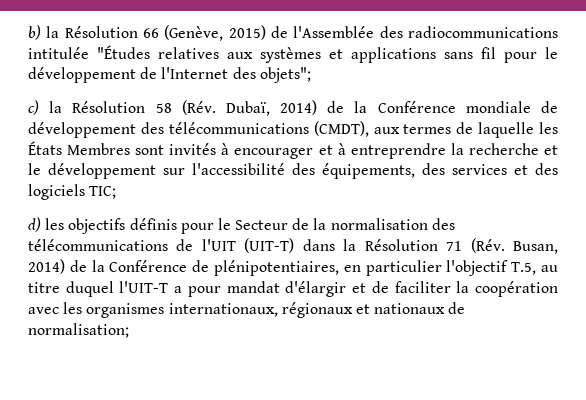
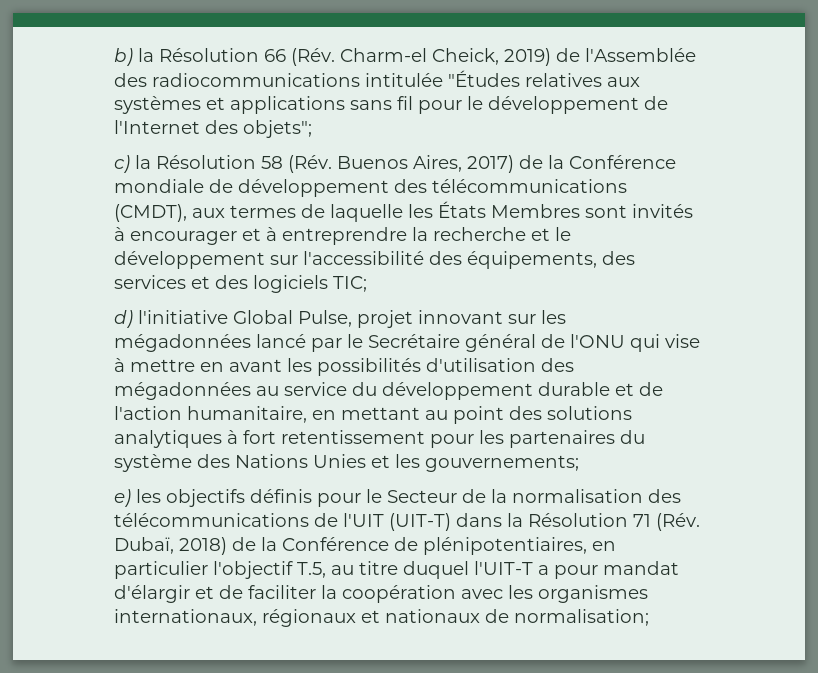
[164,25,266,41] (Genève, 2015) -> [291,48,551,66] (Rév. Charm-el Cheick, 2019)
[225,100,318,116] Dubaï, 2014) -> [337,155,514,173] Buenos Aires, 2017)
(41, 224) none -> [138,310,566,328] [114,334,700,352] [114,358,574,376] [114,382,663,400] [114,406,632,424] [114,430,645,448] [114,454,579,472] [114,489,131,507] l'initiative Global Pulse, projet innovant sur les mégadonnées lancé par le Secrétaire général de l'ONU qui vise à mettre en avant les possibilités d'utilisation des mégadonnées au service du développement durable et de l'action humanitaire, en mettant au point des solutions analytiques à fort retentissement pour les partenaires du système des Nations Unies et les gouvernements; // e)
[513,241,559,254] [28,259,65,274] Busan, 2014) -> [114,537,227,555] Dubaï, 2018)

